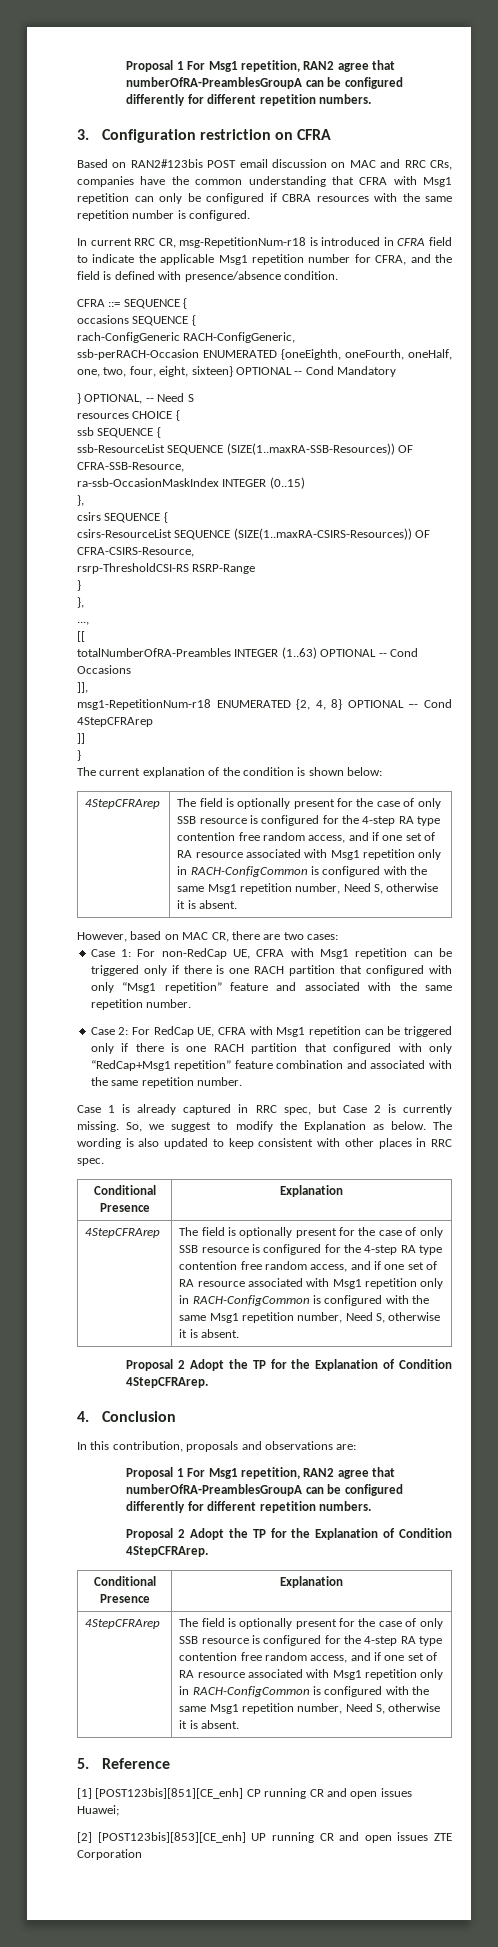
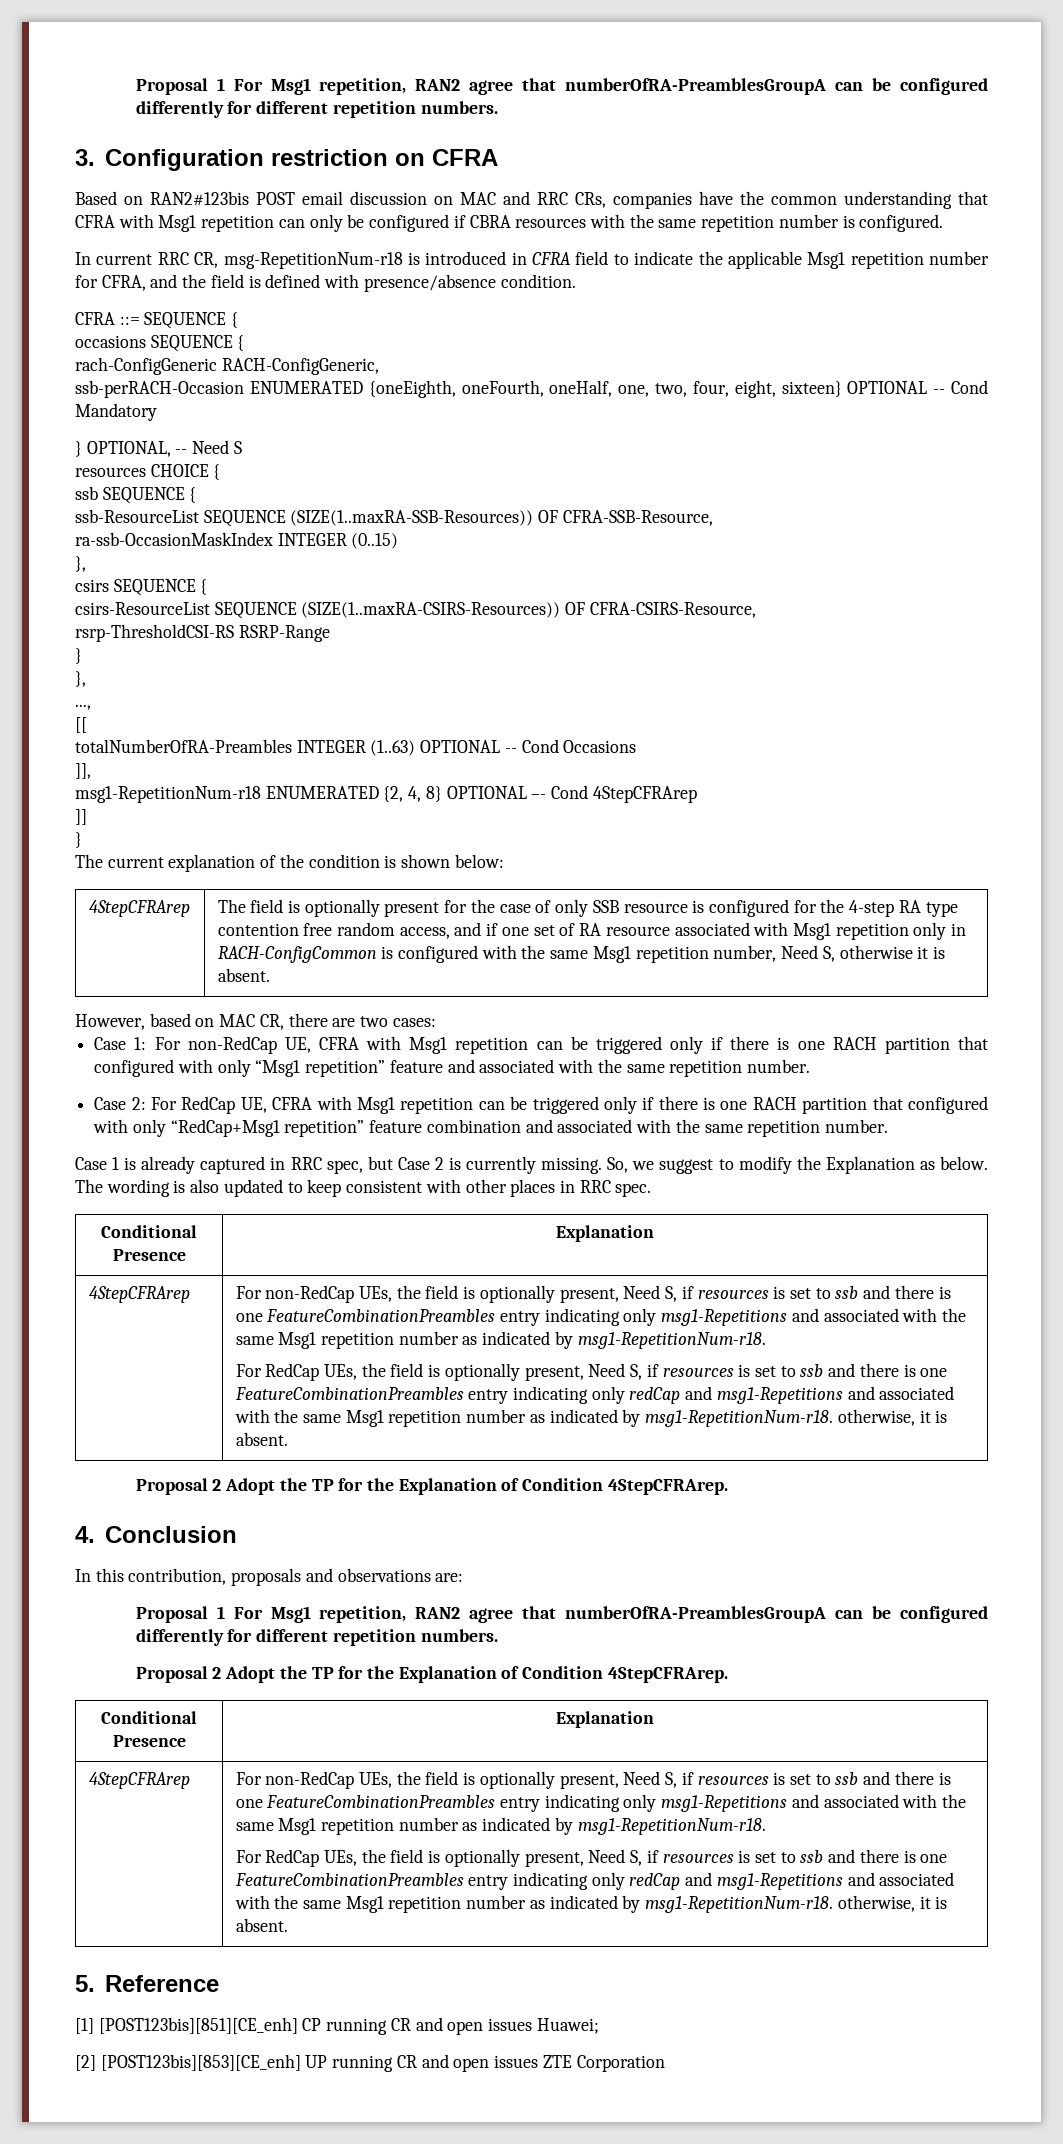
[179,1227,443,1238] [179,1244,443,1255] [179,1261,438,1272] [179,1278,444,1289] [179,1295,430,1306] [179,1312,441,1323] The field is optionally present for the case of only SSB resource is configured for the 4-step RA type contention free random access, and if one set of RA resource associated with Msg1 repetition only in RACH-ConfigCommon is configured with the same Msg1 repetition number, Need S, otherwise -> [235,1285,951,1303] [235,1308,967,1326] [235,1331,766,1349] [235,1363,948,1381] [234,1386,955,1404] [234,1409,915,1427] For non-RedCap UEs, the field is optionally present, Need S, if resources is set to ssb and there is one FeatureCombinationPreambles entry indicating only msg1-Repetitions and associated with the same Msg1 repetition number as indicated by msg1-RepetitionNum-r18. // For RedCap UEs, the field is optionally present, Need S, if resources is set to ssb and there is one FeatureCombinationPreambles entry indicating only redCap and msg1-Repetitions and associated with the same Msg1 repetition number as indicated by msg1-RepetitionNum-r18. otherwise,
[179,1618,443,1629] [179,1635,443,1646] [179,1652,438,1663] [179,1669,444,1680] [179,1686,430,1697] [179,1703,441,1714] The field is optionally present for the case of only SSB resource is configured for the 4-step RA type contention free random access, and if one set of RA resource associated with Msg1 repetition only in RACH-ConfigCommon is configured with the same Msg1 repetition number, Need S, otherwise -> [235,1771,951,1789] [235,1794,967,1812] [235,1817,766,1835] [235,1849,948,1867] [234,1872,955,1890] [234,1895,915,1913] For non-RedCap UEs, the field is optionally present, Need S, if resources is set to ssb and there is one FeatureCombinationPreambles entry indicating only msg1-Repetitions and associated with the same Msg1 repetition number as indicated by msg1-RepetitionNum-r18. // For RedCap UEs, the field is optionally present, Need S, if resources is set to ssb and there is one FeatureCombinationPreambles entry indicating only redCap and msg1-Repetitions and associated with the same Msg1 repetition number as indicated by msg1-RepetitionNum-r18. otherwise,

